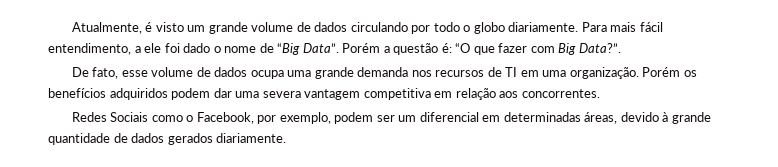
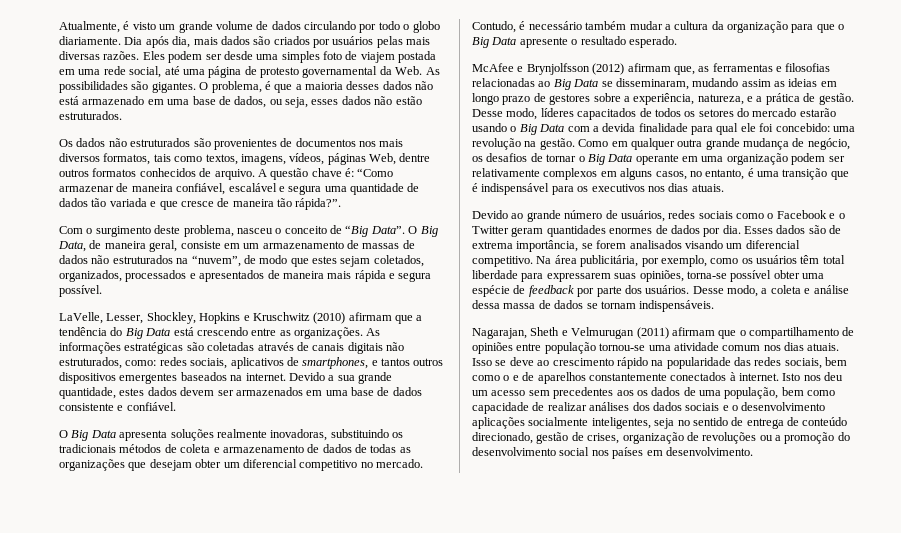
[581,22,663,32] [48,43,621,55] [71,67,697,79] [48,88,600,100] [71,112,711,124] [48,133,287,145] Para mais fácil entendimento, a ele foi dado o nome de “Big Data”. Porém a questão é: “O que fazer com Big Data?”. // De fato, esse volume de dados ocupa uma grande demanda nos recursos de TI em uma organização. Porém os benefícios adquiridos podem dar uma severa vantagem competitiva em relação aos concorrentes. // Redes Sociais como o Facebook, por exemplo, podem ser um diferencial em determinadas áreas, devido à grande quantidade de dados gerados diariamente. -> [124,36,431,48] [59,51,437,63] [59,66,440,78] [59,81,434,93] [59,96,422,108] [59,111,122,120] [59,138,404,150] [59,153,431,165] [59,168,394,180] [59,183,420,195] [59,198,342,210] [59,225,438,237] [58,240,415,252] [59,255,424,267] [59,270,432,282] [59,285,102,297] [59,312,423,324] [59,327,381,339] [59,342,404,354] [59,357,444,369] [59,372,392,384] [59,387,422,399] [59,402,176,411] [59,429,403,441] [59,444,411,453] [59,459,423,471] [472,21,845,33] [472,36,677,48] [472,63,831,75] [472,78,837,90] [472,93,854,105] [472,108,836,120] [472,123,855,135] [472,138,850,150] [472,153,845,165] [472,168,849,180] [472,183,724,195] [472,210,845,222] [472,225,842,237] [472,240,800,252] [472,255,845,267] [472,270,824,282] [472,285,849,297] [472,300,715,312] [472,327,855,339] [472,342,840,354] [472,357,848,369] [472,372,844,384] [472,387,836,399] [472,402,826,414] [472,417,848,429] [472,432,850,444] [472,447,753,459] Dia após dia, mais dados são criados por usuários pelas mais diversas razões. Eles podem ser desde uma simples foto de viajem postada em uma rede social, até uma página de protesto governamental da Web. As possibilidades são gigantes. O problema, é que a maioria desses dados não está armazenado em uma base de dados, ou seja, esses dados não estão estruturados. // Os dados não estruturados são provenientes de documentos nos mais diversos formatos, tais como textos, imagens, vídeos, páginas Web, dentre outros formatos conhecidos de arquivo. A questão chave é: “Como armazenar de maneira confiável, escalável e segura uma quantidade de dados tão variada e que cresce de maneira tão rápida?”. // Com o surgimento deste problema, nasceu o conceito de “Big Data”. O Big Data, de maneira geral, consiste em um armazenamento de massas de dados não estruturados na “nuvem”, de modo que estes sejam coletados, organizados, processados e apresentados de maneira mais rápida e segura possível. // LaVelle, Lesser, Shockley, Hopkins e Kruschwitz (2010) afirmam que a tendência do Big Data está crescendo entre as organizações. As informações estratégicas são coletadas através de canais digitais não estruturados, como: redes sociais, aplicativos de smartphones, e tantos outros dispositivos emergentes baseados na internet. Devido a sua grande quantidade, estes dados devem ser armazenados em uma base de dados consistente e confiável. // O Big Data apresenta soluções realmente inovadoras, substituindo os tradicionais métodos de coleta e armazenamento de dados de todas as organizações que desejam obter um diferencial competitivo no mercado. Contudo, é necessário também mudar a cultura da organização para que o Big Data apresente o resultado esperado. // McAfee e Brynjolfsson (2012) afirmam que, as ferramentas e filosofias relacionadas ao Big Data se disseminaram, mudando assim as ideias em longo prazo de gestores sobre a experiência, natureza, e a prática de gestão. Desse modo, líderes capacitados de todos os setores do mercado estarão usando o Big Data com a devida finalidade para qual ele foi concebido: uma revolução na gestão. Como em qualquer outra grande mudança de negócio, os desafios de tornar o Big Data operante em uma organização podem ser relativamente complexos em alguns casos, no entanto, é uma transição que é indispensável para os executivos nos dias atuais. // Devido ao grande número de usuários, redes sociais como o Facebook e o Twitter geram quantidades enormes de dados por dia. Esses dados são de extrema importância, se forem analisados visando um diferencial competitivo. Na área publicitária, por exemplo, como os usuários têm total liberdade para expressarem suas opiniões, torna-se possível obter uma espécie de feedback por parte dos usuários. Desse modo, a coleta e análise dessa massa de dados se tornam indispensáveis. // Nagarajan, Sheth e Velmurugan (2011) afirmam que o compartilhamento de opiniões entre população tornou-se uma atividade comum nos dias atuais. Isso se deve ao crescimento rápido na popularidade das redes sociais, bem como o e de aparelhos constantemente conectados à internet. Isto nos deu um acesso sem precedentes aos os dados de uma população, bem como capacidade de realizar análises dos dados sociais e o desenvolvimento aplicações socialmente inteligentes, seja no sentido de entrega de conteúdo direcionado, gestão de crises, organização de revoluções ou a promoção do desenvolvimento social nos países em desenvolvimento.

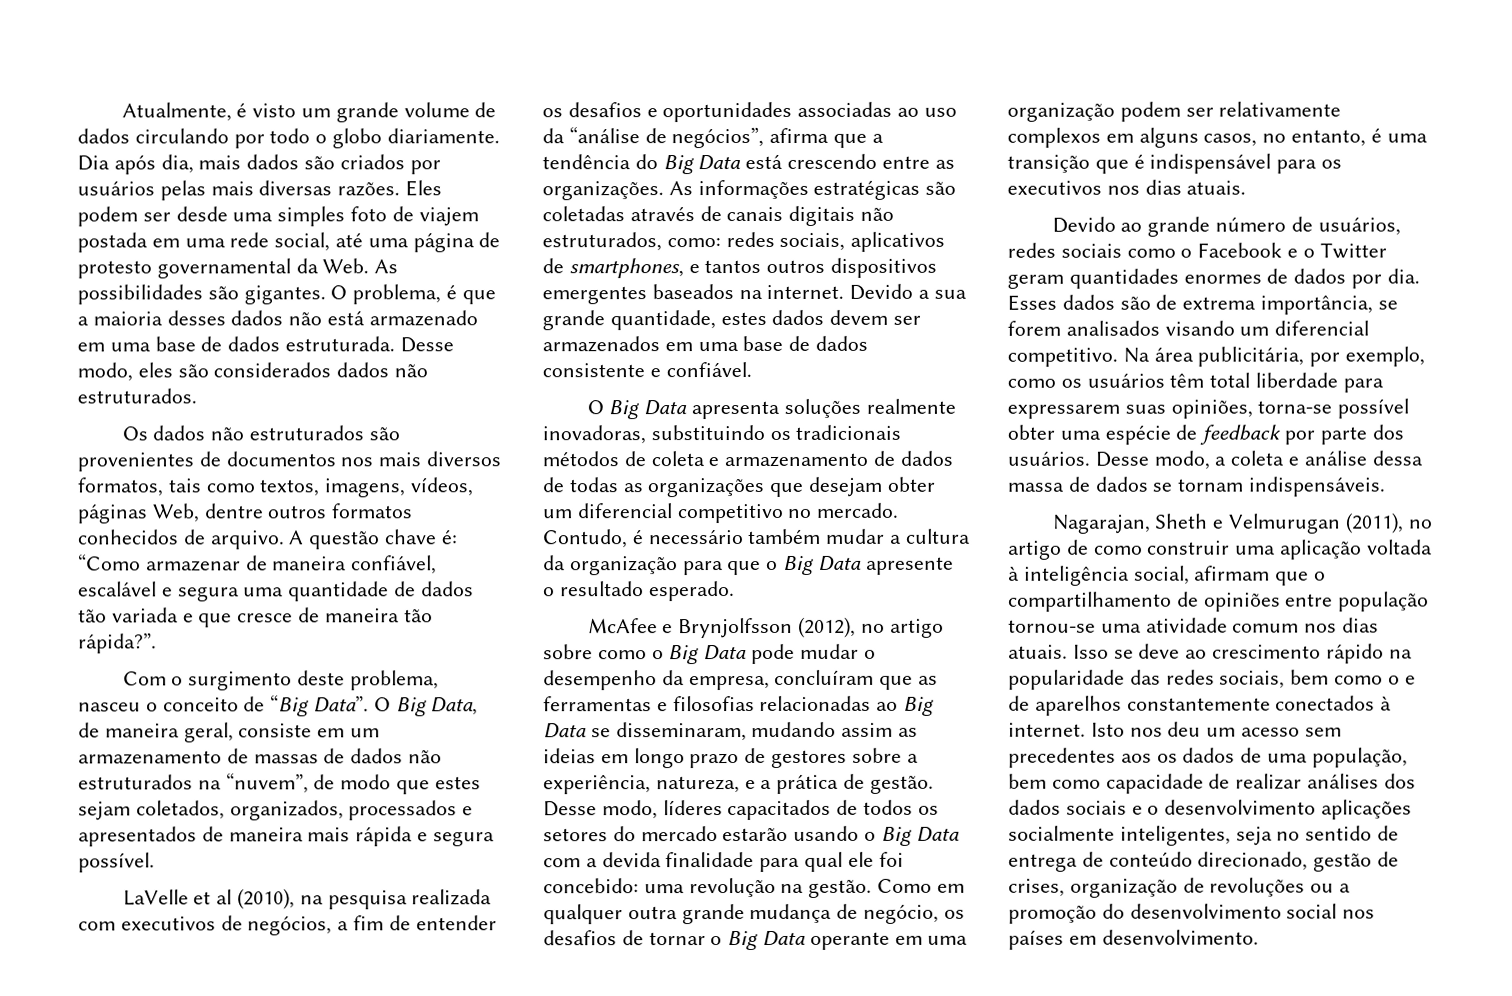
[234,96,422,108] dados, ou seja, esses dados não estão -> [227,336,454,353] [77,362,429,382] dados estruturada. Desse modo, eles são considerados dados não
[59,312,392,324] LaVelle, Lesser, Shockley, Hopkins e Kruschwitz (2010) afirmam -> [122,888,493,910] [78,915,497,936] [542,101,957,123] [542,126,830,149] LaVelle et al (2010), na pesquisa realizada com executivos de negócios, a fim de entender os desafios e oportunidades associadas ao uso da “análise de negócios”, afirma
[592,63,695,75] (2012) afirmam que, -> [798,616,944,638] [543,643,876,665] [543,669,914,691] (2012), no artigo sobre como o Big Data pode mudar o desempenho da empresa, concluíram que
[636,327,669,339] (2011) -> [1345,512,1433,534] [1008,539,1433,560] [1008,565,1190,586] (2011), no artigo de como construir uma aplicação voltada à inteligência social,

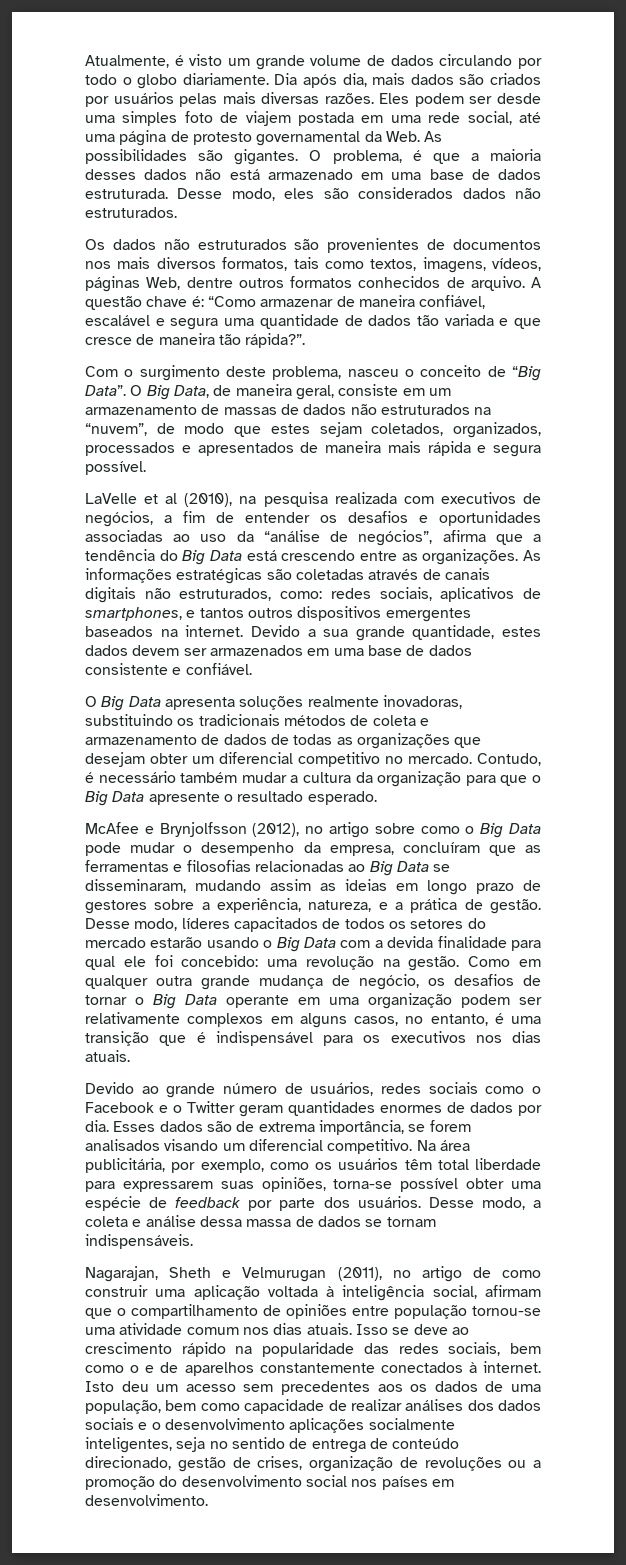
[1129,727,1163,737] nos -> (114, 1386) none

